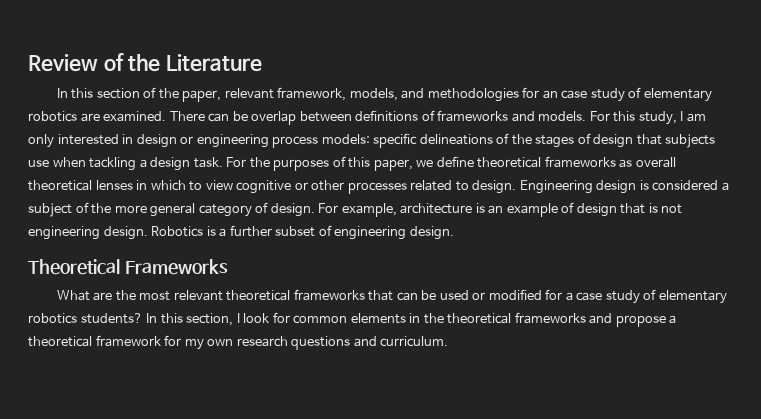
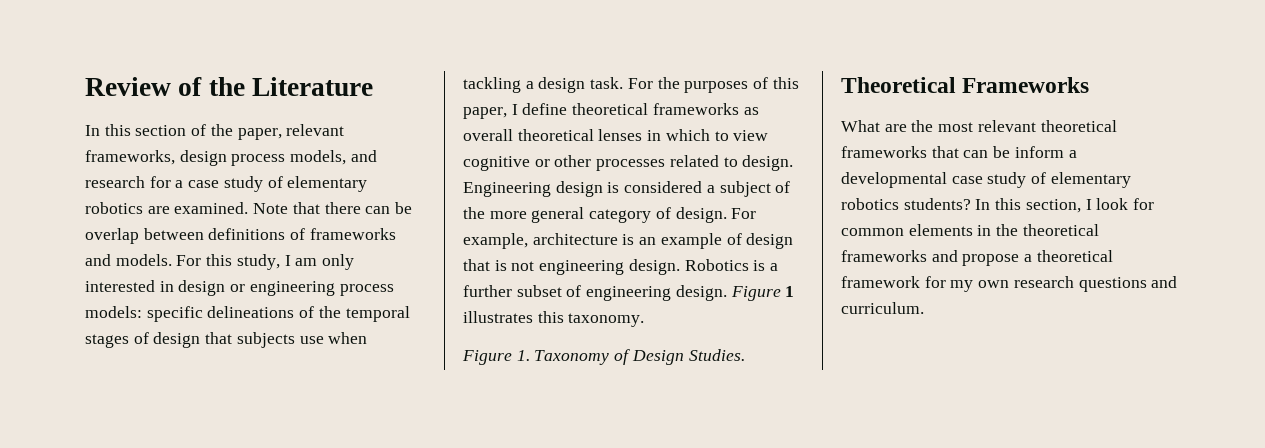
[277,87,558,102] framework, models, and methodologies for an -> [85,150,377,166] [85,176,184,188] frameworks, design process models, and research for a
[169,111,205,121] There -> [253,202,361,214] Note that there
(532, 139) none -> [345,306,410,322] temporal
[416,160,434,167] we -> [511,104,518,115] I
(454, 233) none -> [730,286,795,301] [463,311,645,327] [462,349,745,365] Figure 1 illustrates this taxonomy. // Figure 1. Taxonomy of Design Studies.
[439,289,573,301] used or modified for a -> [1014,146,1077,158] [841,172,947,188] inform a developmental

